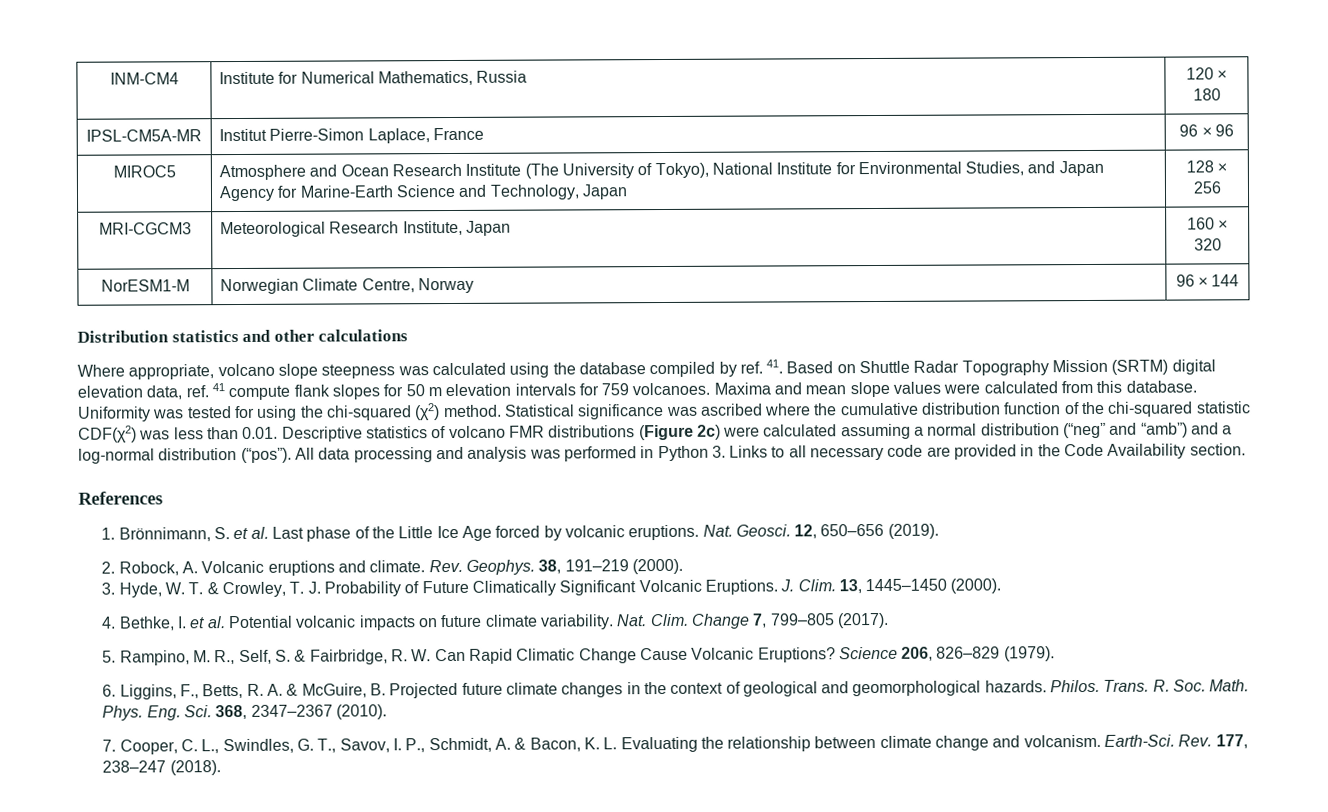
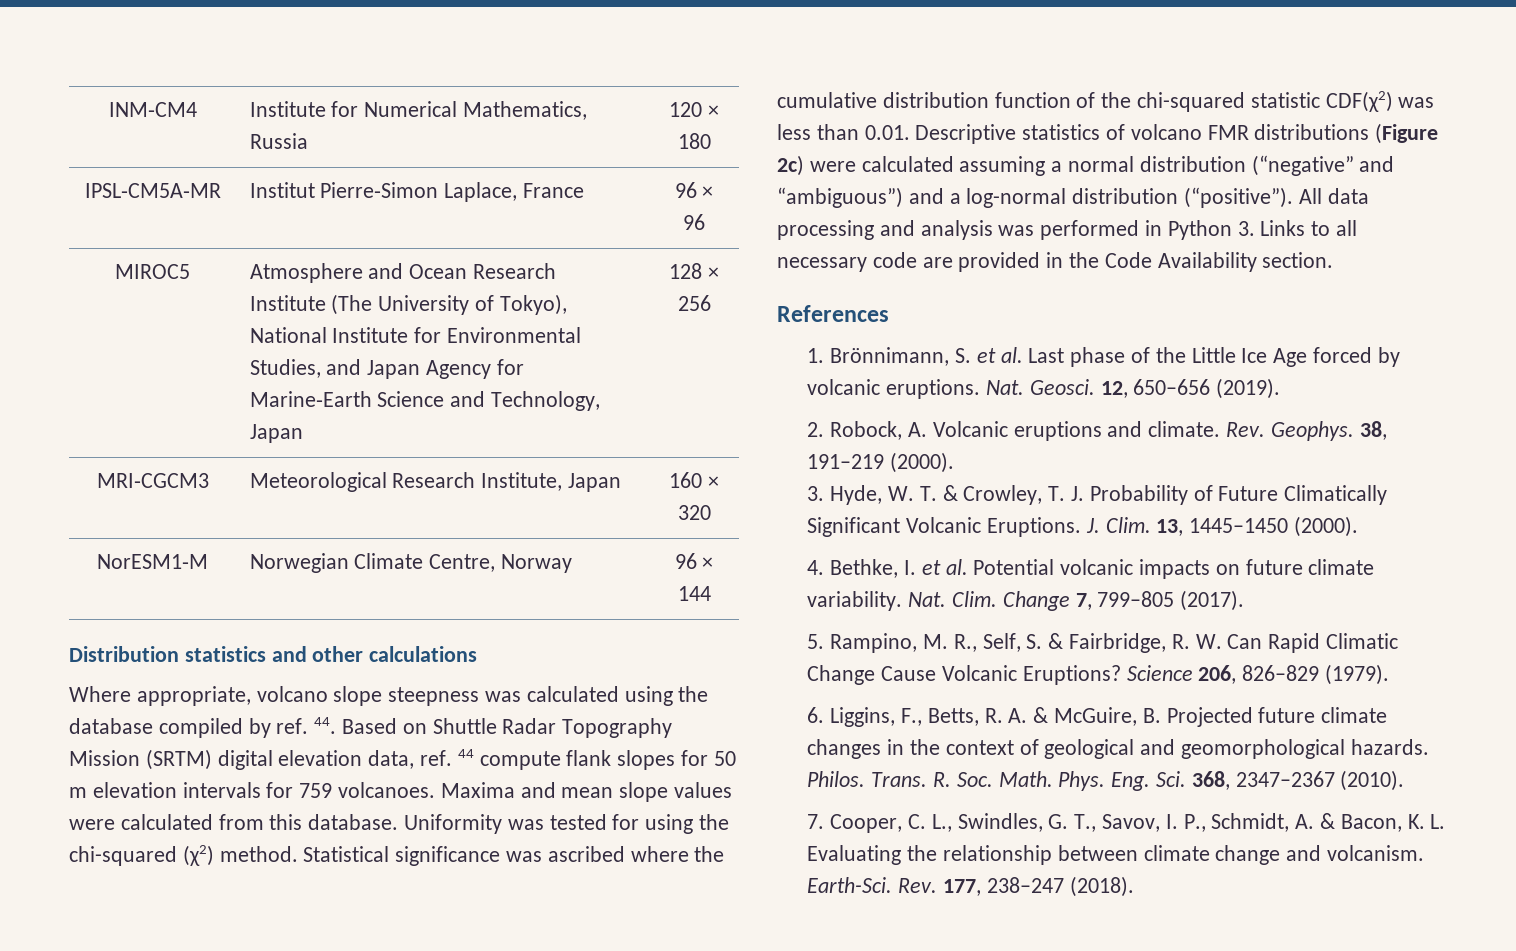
[766,359,784,374] 41. -> [314,717,337,734] 44.
[211,383,225,392] 41 -> [457,749,474,758] 44
[1063,422,1188,439] (“neg” and “amb”) -> [1251,155,1395,176] [777,187,903,208] (“negative” and “ambiguous”)
[240,447,292,463] (“pos”). -> [1184,187,1294,208] (“positive”).

